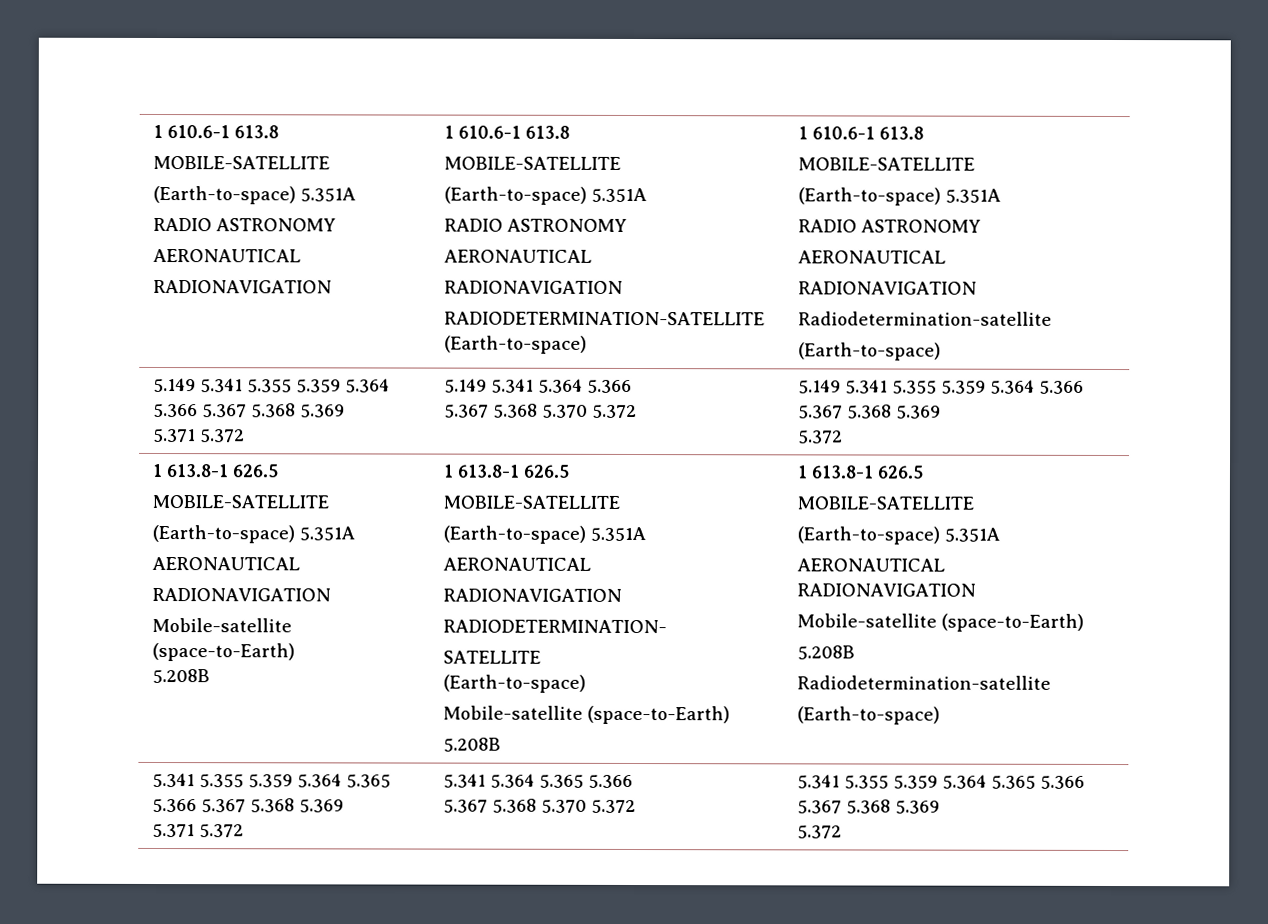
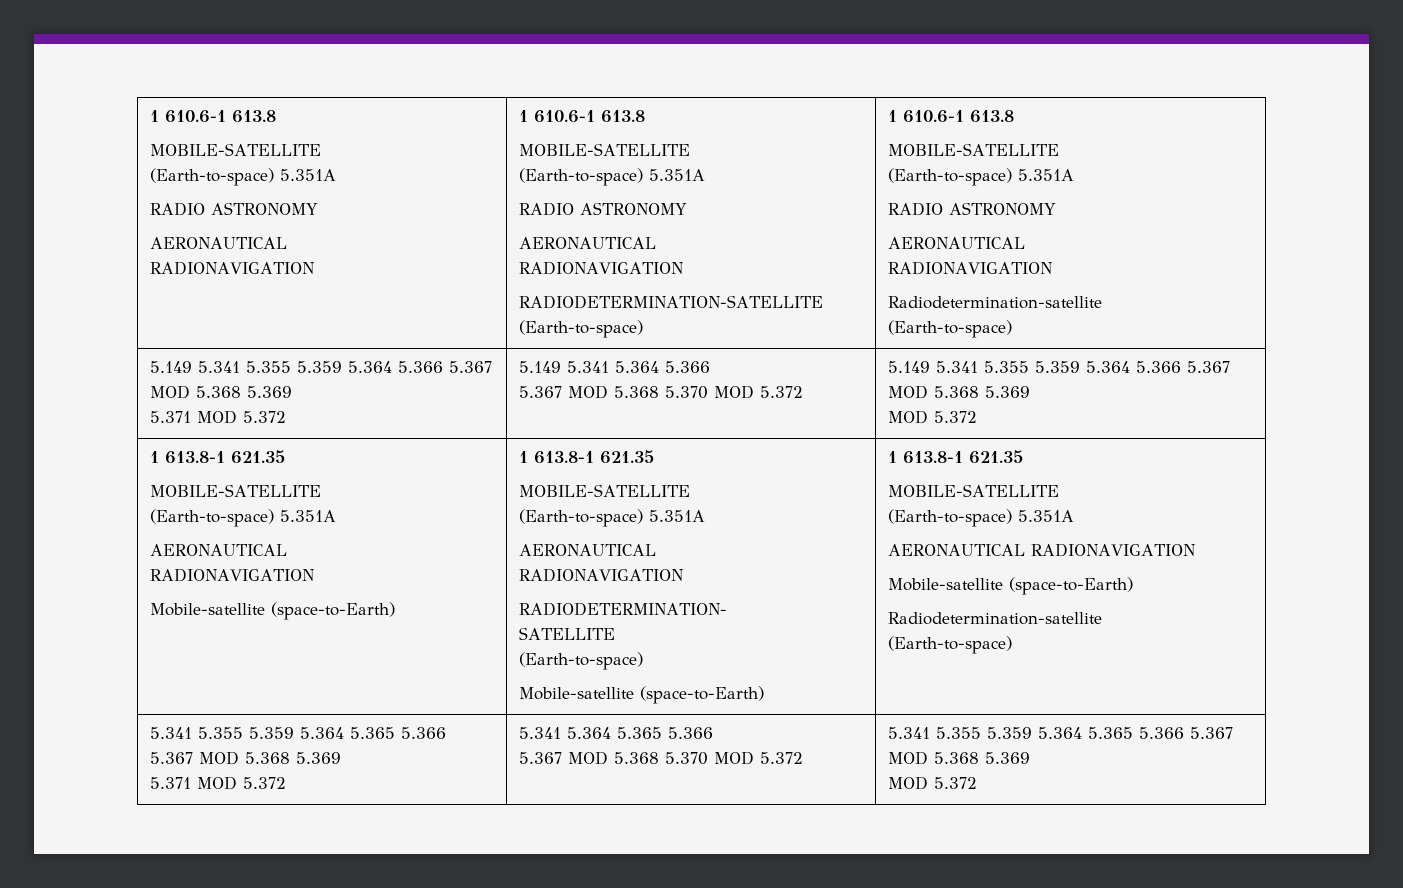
[251,403,346,418] [153,428,197,443] 5.368 5.369 // 5.371 -> [150,385,293,399] [150,410,238,424] MOD 5.368 5.369 // 5.371 MOD
[493,403,589,418] 5.368 5.370 -> [568,385,755,399] MOD 5.368 5.370 MOD
[847,404,942,419] 5.368 5.369 // -> [888,385,1031,399] [888,410,929,424] MOD 5.368 5.369 // MOD
[232,464,279,478] 626.5 -> [231,450,286,464] 621.35
[152,668,211,684] [443,464,570,478] // 5.208B | 1 613.8-1 626.5 -> [519,450,655,464] | 1 613.8-1 621.35
[443,737,502,752] [797,465,924,479] // 5.208B | 1 613.8-1 626.5 -> [888,450,1024,464] | 1 613.8-1 621.35
[797,645,856,660] // 5.208B -> (1134, 586) none
[250,798,345,813] [152,823,196,838] 5.368 5.369 // 5.371 -> [199,751,342,765] [150,776,238,790] MOD 5.368 5.369 // 5.371 MOD
[492,798,588,813] 5.368 5.370 -> [568,751,755,765] MOD 5.368 5.370 MOD
[846,799,941,814] 5.368 5.369 // -> [888,751,1031,765] [888,776,929,790] MOD 5.368 5.369 // MOD

